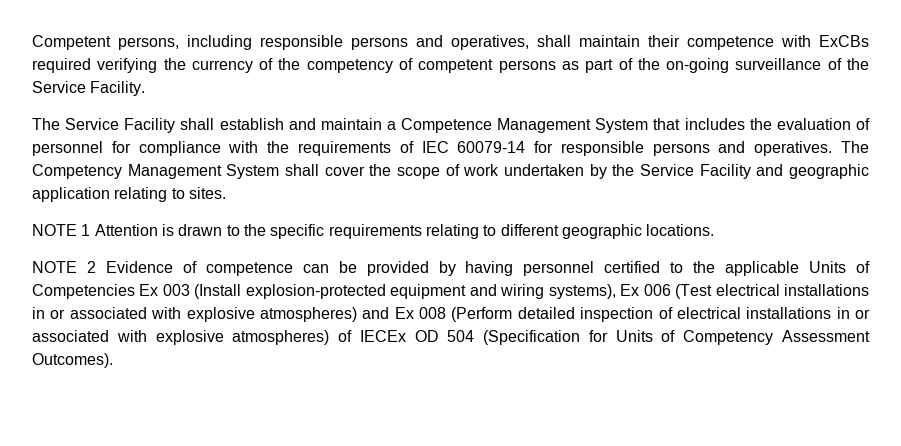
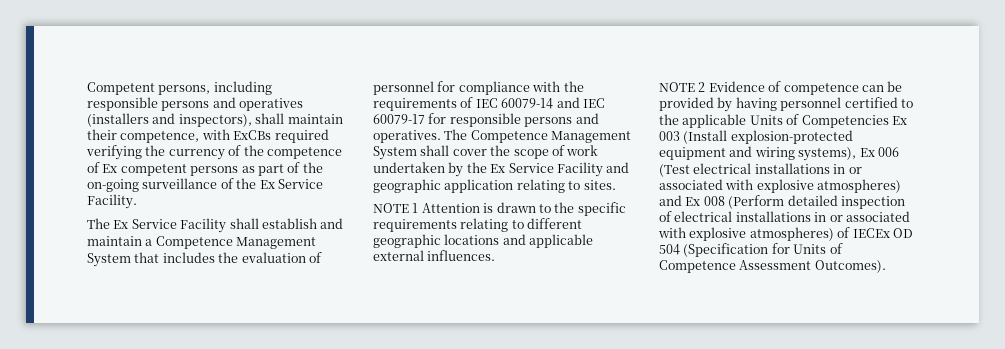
[451,35,529,50] operatives, -> [239,98,304,111] [87,113,252,127] operatives (installers and inspectors),
[687,36,774,50] competence -> [120,131,200,143] competence,
[306,58,414,73] competency of -> [266,147,342,159] [87,162,118,173] competence of Ex
(869, 64) none -> [259,180,275,189] Ex
(60, 124) none -> [113,220,129,229] Ex
(526, 147) none -> [556,97,605,108] [373,114,425,124] and IEC 60079-17
[32,164,122,179] Competency -> [470,130,548,143] Competence
(635, 170) none -> [490,164,506,173] Ex
[646,224,715,236] locations. -> [444,234,594,248] [373,250,496,261] locations and applicable external influences.
[683,330,774,345] Competency -> [659,260,736,273] Competence

